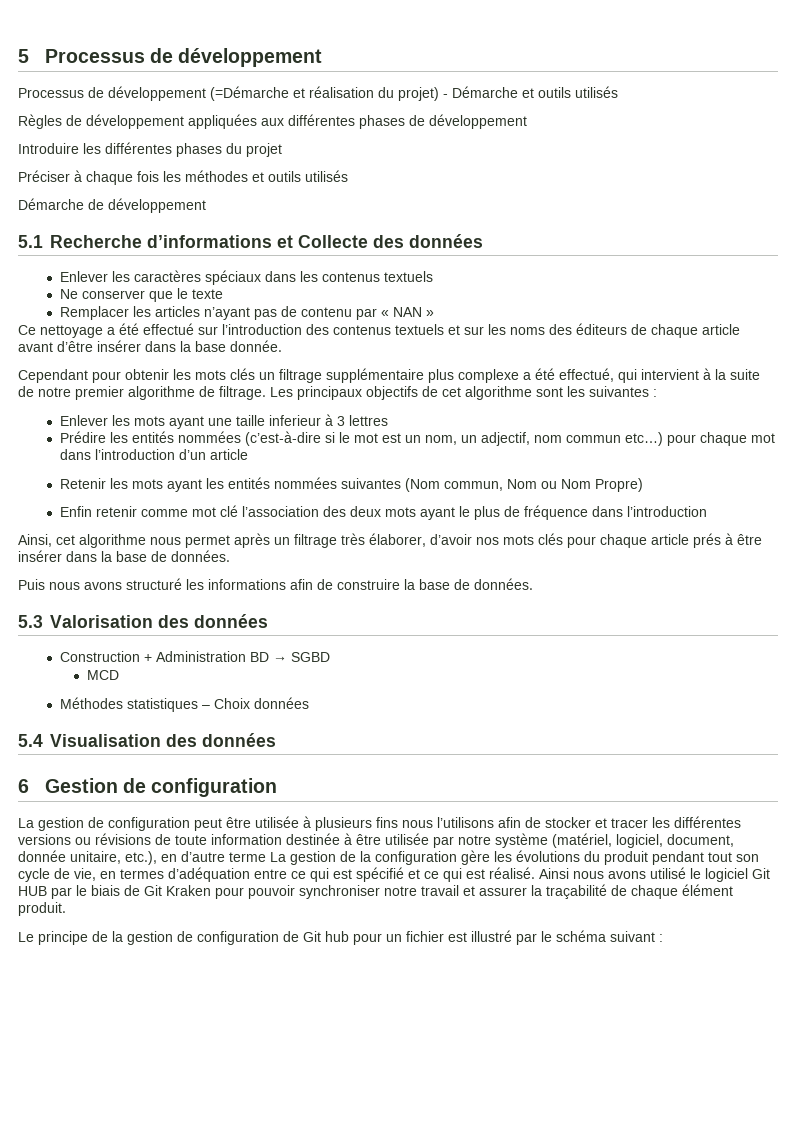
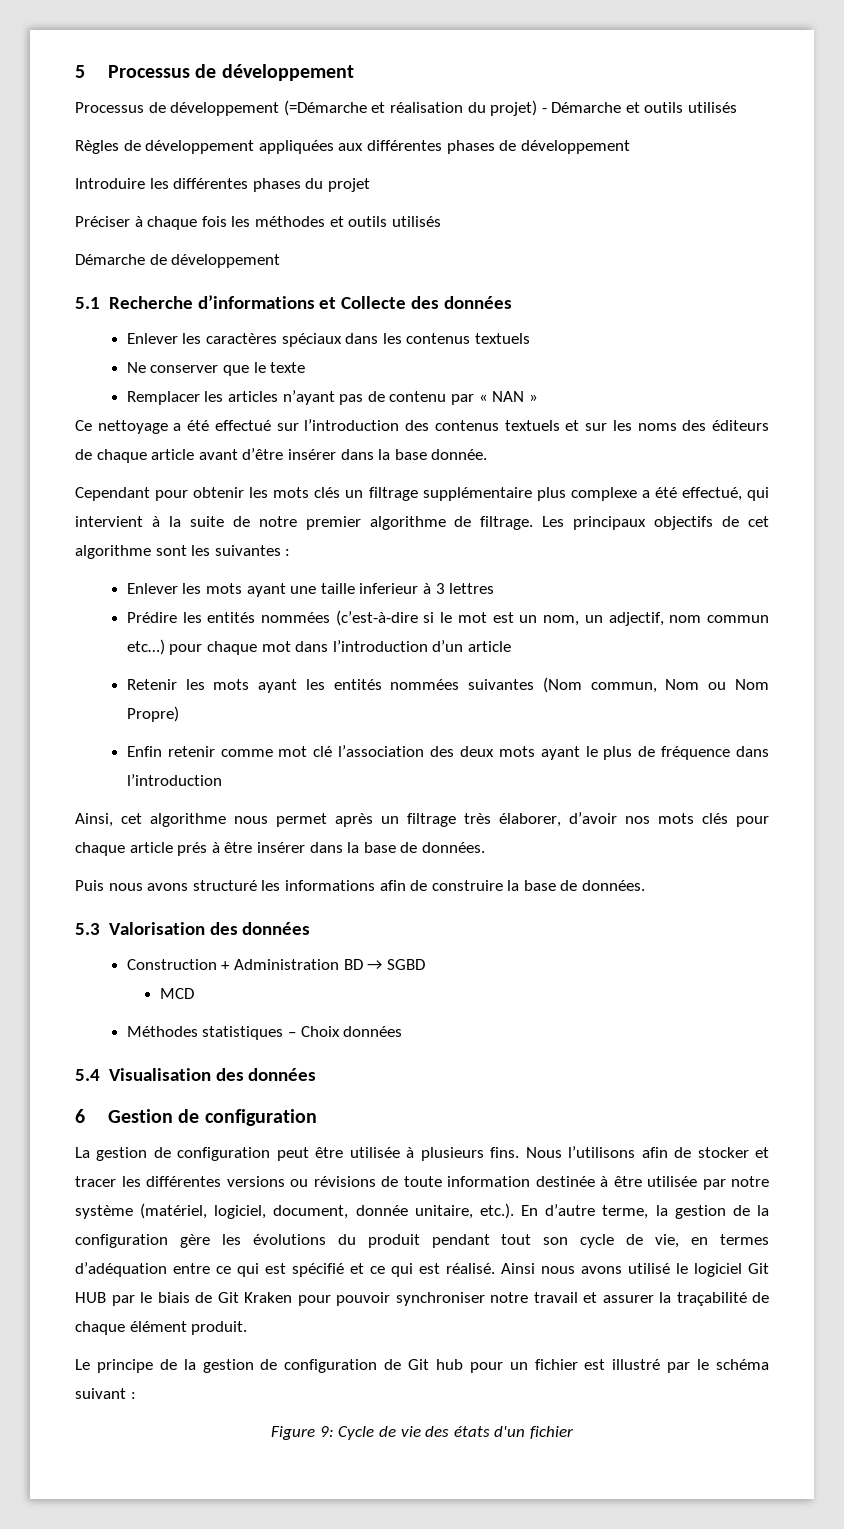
[376,817,433,828] fins nous -> [490,1147,562,1158] fins. Nous
[125,851,286,865] etc.), en d’autre terme La -> [479,1203,668,1219] etc.). En d’autre terme, la
(663, 938) none -> [271,1426,573,1440] // Figure 9: Cycle de vie des états d'un fichier

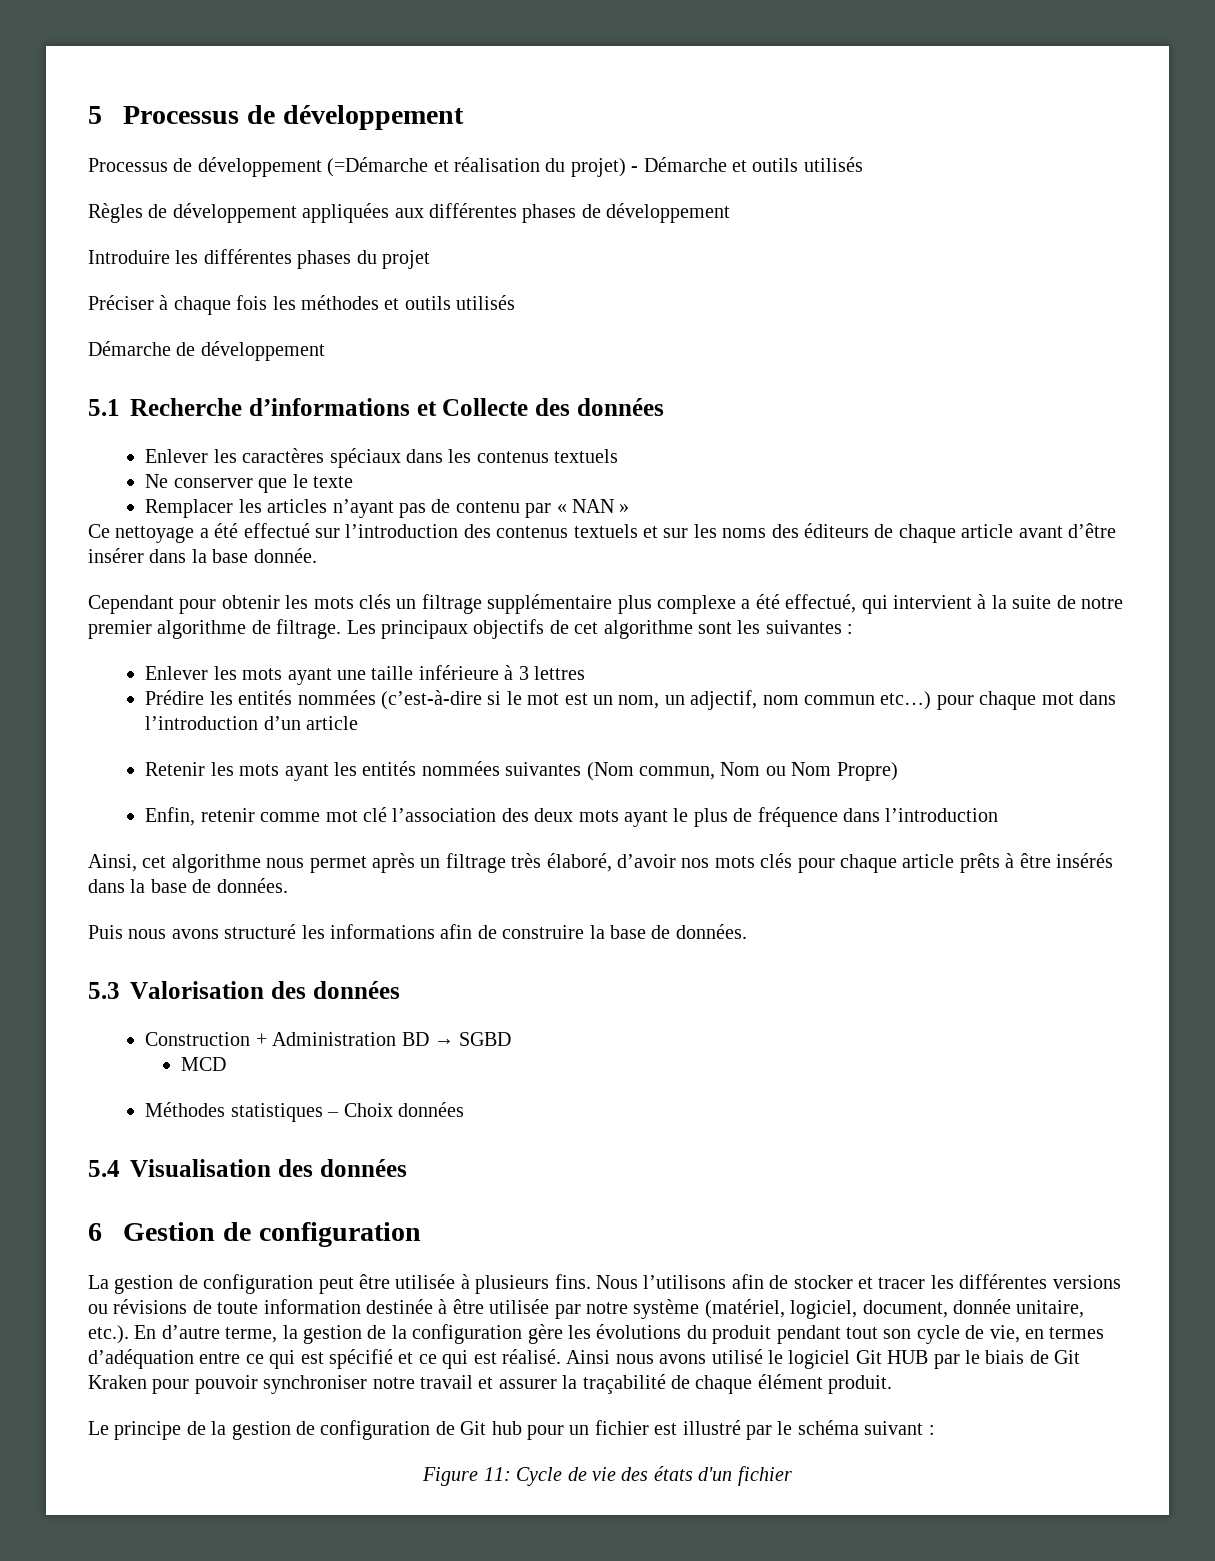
[359,583,419,594] inferieur -> [418,665,499,680] inférieure
[126,746,162,757] Enfin -> [145,807,196,826] Enfin,
[499,813,561,827] élaborer, -> [546,853,612,872] élaboré,
[177,842,305,856] prés à être insérer -> [959,853,1113,873] prêts à être insérés
[319,1426,334,1437] 9: -> [483,1467,511,1481] 11:

